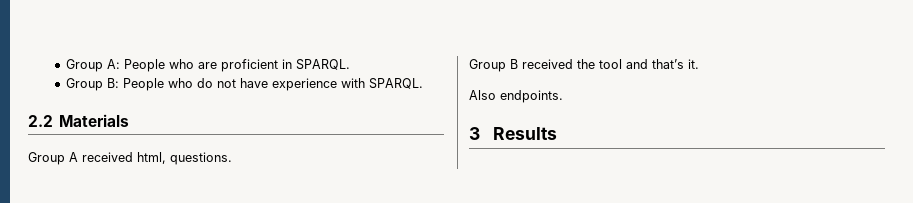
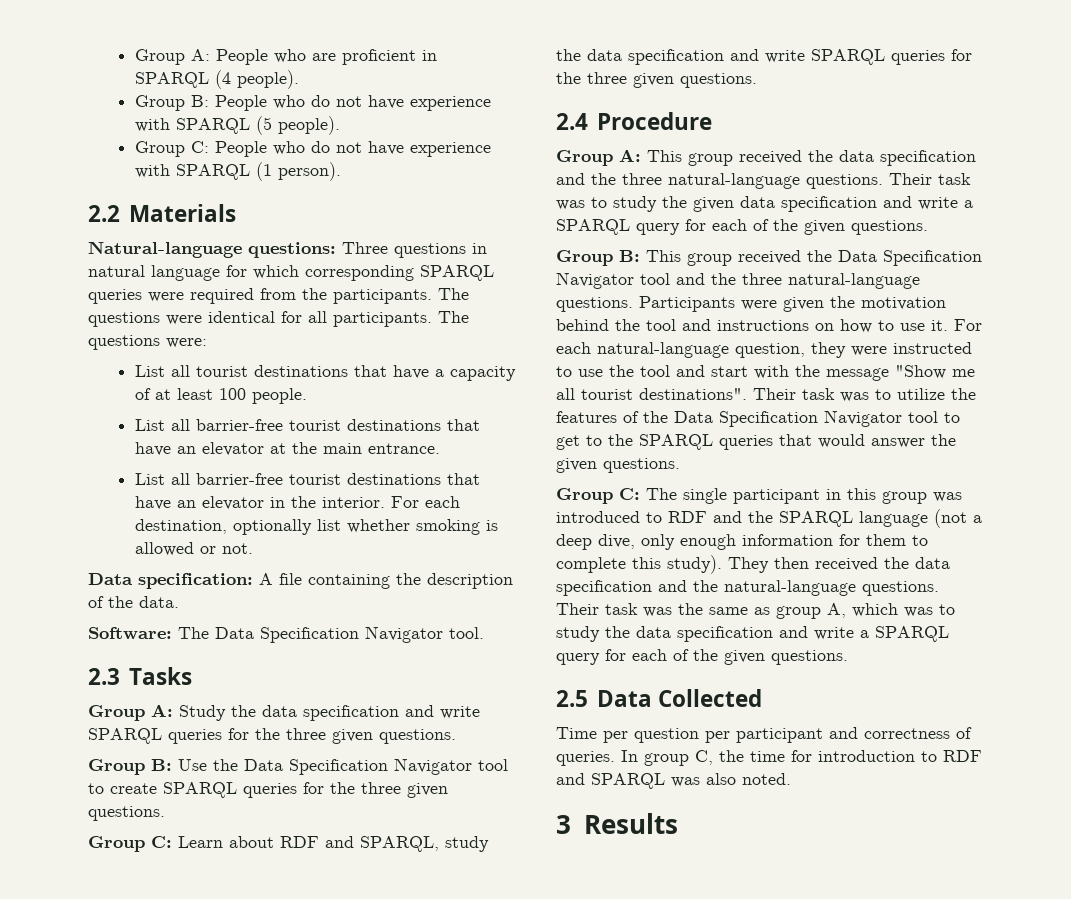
[296,59,351,70] SPARQL. -> [134,70,299,89] SPARQL (4 people).
[369,78,424,89] [28,114,130,127] [28,152,232,165] [469,59,699,72] [469,90,563,103] SPARQL. // 2.2 Materials // Group A received html, questions. // Group B received the tool and that’s it. // Also endpoints. -> [175,116,340,135] [134,141,491,157] [134,162,341,181] [88,204,236,222] [88,241,487,258] [88,265,494,281] [88,288,469,304] [88,311,469,327] [88,335,207,350] [134,365,516,381] [134,388,307,404] [134,419,480,431] [134,442,440,456] [134,473,480,485] [134,496,460,510] [134,519,498,535] [134,542,253,556] [88,573,513,589] [88,596,179,608] [88,626,484,643] [88,667,192,685] [88,704,480,721] [88,728,456,744] [88,758,508,775] [88,782,448,798] [88,806,165,821] [88,836,489,852] [556,49,972,65] [556,72,757,88] [556,112,712,130] [556,149,976,166] [556,173,971,189] [556,196,973,212] [556,219,928,235] [556,250,982,266] [556,272,920,289] [556,296,946,312] [556,319,982,333] [556,342,972,358] [556,365,975,381] [556,388,976,402] [556,410,960,427] [556,434,956,450] [556,458,680,473] [556,488,962,504] [556,509,982,528] [556,534,928,550] [556,555,950,574] [556,580,939,596] [556,603,955,619] [556,626,949,642] [556,649,848,665] [556,689,762,707] [556,727,972,743] [556,750,982,766] [556,773,791,789] SPARQL (5 people). // Group C: People who do not have experience with SPARQL (1 person). // 2.2 Materials // Natural-language questions: Three questions in natural language for which corresponding SPARQL queries were required from the participants. The questions were identical for all participants. The questions were: // List all tourist destinations that have a capacity of at least 100 people. // List all barrier-free tourist destinations that have an elevator at the main entrance. // List all barrier-free tourist destinations that have an elevator in the interior. For each destination, optionally list whether smoking is allowed or not. // Data specification: A file containing the description of the data. // Software: The Data Specification Navigator tool. // 2.3 Tasks // Group A: Study the data specification and write SPARQL queries for the three given questions. // Group B: Use the Data Specification Navigator tool to create SPARQL queries for the three given questions. // Group C: Learn about RDF and SPARQL, study the data specification and write SPARQL queries for the three given questions. // 2.4 Procedure // Group A: This group received the data specification and the three natural-language questions. Their task was to study the given data specification and write a SPARQL query for each of the given questions. // Group B: This group received the Data Specification Navigator tool and the three natural-language questions. Participants were given the motivation behind the tool and instructions on how to use it. For each natural-language question, they were instructed to use the tool and start with the message "Show me all tourist destinations". Their task was to utilize the features of the Data Specification Navigator tool to get to the SPARQL queries that would answer the given questions. // Group C: The single participant in this group was introduced to RDF and the SPARQL language (not a deep dive, only enough information for them to complete this study). They then received the data specification and the natural-language questions. Their task was the same as group A, which was to study the data specification and write a SPARQL query for each of the given questions. // 2.5 Data Collected // Time per question per participant and correctness of queries. In group C, the time for introduction to RDF and SPARQL was also noted.

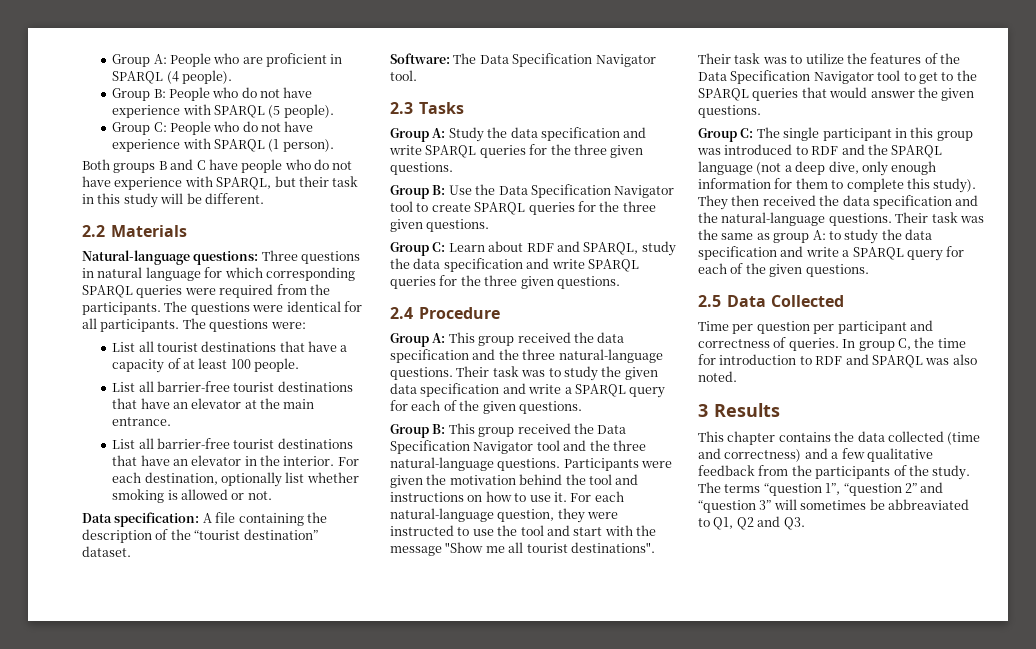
(341, 171) none -> [82,159,353,173] [82,176,359,190] [82,193,264,208] // Both groups B and C have people who do not have experience with SPARQL, but their task in this study will be different.
[139,596,179,608] data. -> [194,529,318,540] [82,546,131,557] “tourist destination” dataset.
[827,603,933,618] A, which was -> [812,230,826,240] A:
(678, 823) none -> [698,431,981,445] [698,448,933,462] [698,465,971,480] [698,482,944,496] [698,499,969,513] [698,516,805,530] // This chapter contains the data collected (time and correctness) and a few qualitative feedback from the participants of the study. The terms “question 1”, “question 2” and “question 3” will sometimes be abbreaviated to Q1, Q2 and Q3.

